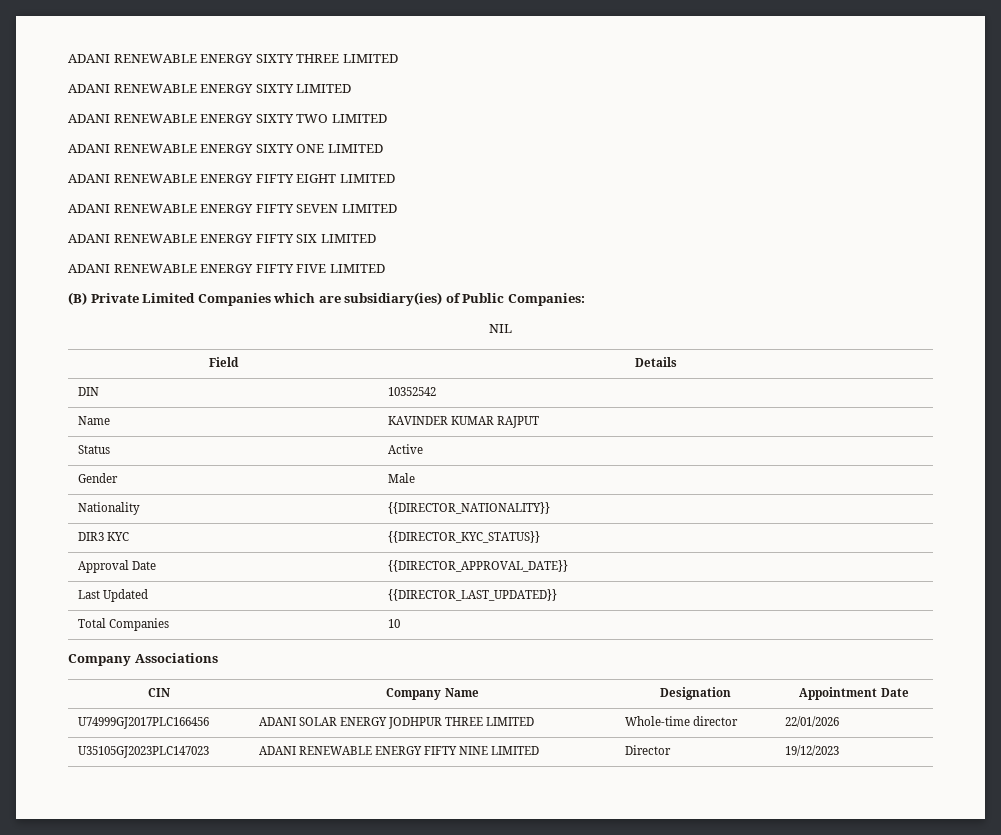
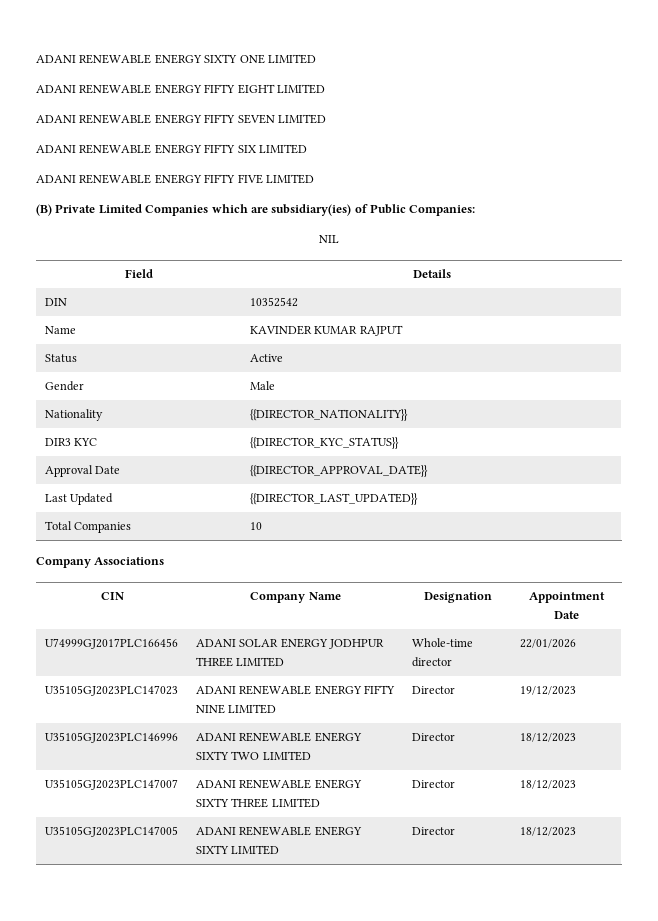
[68,54,398,63] [68,84,352,93] [68,114,387,123] [68,144,294,153] ADANI RENEWABLE ENERGY SIXTY THREE LIMITED // ADANI RENEWABLE ENERGY SIXTY LIMITED // ADANI RENEWABLE ENERGY SIXTY TWO LIMITED // ADANI RENEWABLE ENERGY SIXTY -> [36,54,238,64] ADANI RENEWABLE ENERGY SIXTY
(839, 750) none -> [44,732,178,743] [195,732,362,742] [195,751,311,761] [411,733,455,741] [519,733,576,742] [44,779,178,790] [195,779,362,789] [195,798,320,808] [411,780,455,788] [519,780,576,789] [44,826,178,837] [195,826,362,836] [195,845,280,855] [411,827,455,835] [519,827,576,836] // U35105GJ2023PLC146996 | ADANI RENEWABLE ENERGY SIXTY TWO LIMITED | Director | 18/12/2023 // U35105GJ2023PLC147007 | ADANI RENEWABLE ENERGY SIXTY THREE LIMITED | Director | 18/12/2023 // U35105GJ2023PLC147005 | ADANI RENEWABLE ENERGY SIXTY LIMITED | Director | 18/12/2023

